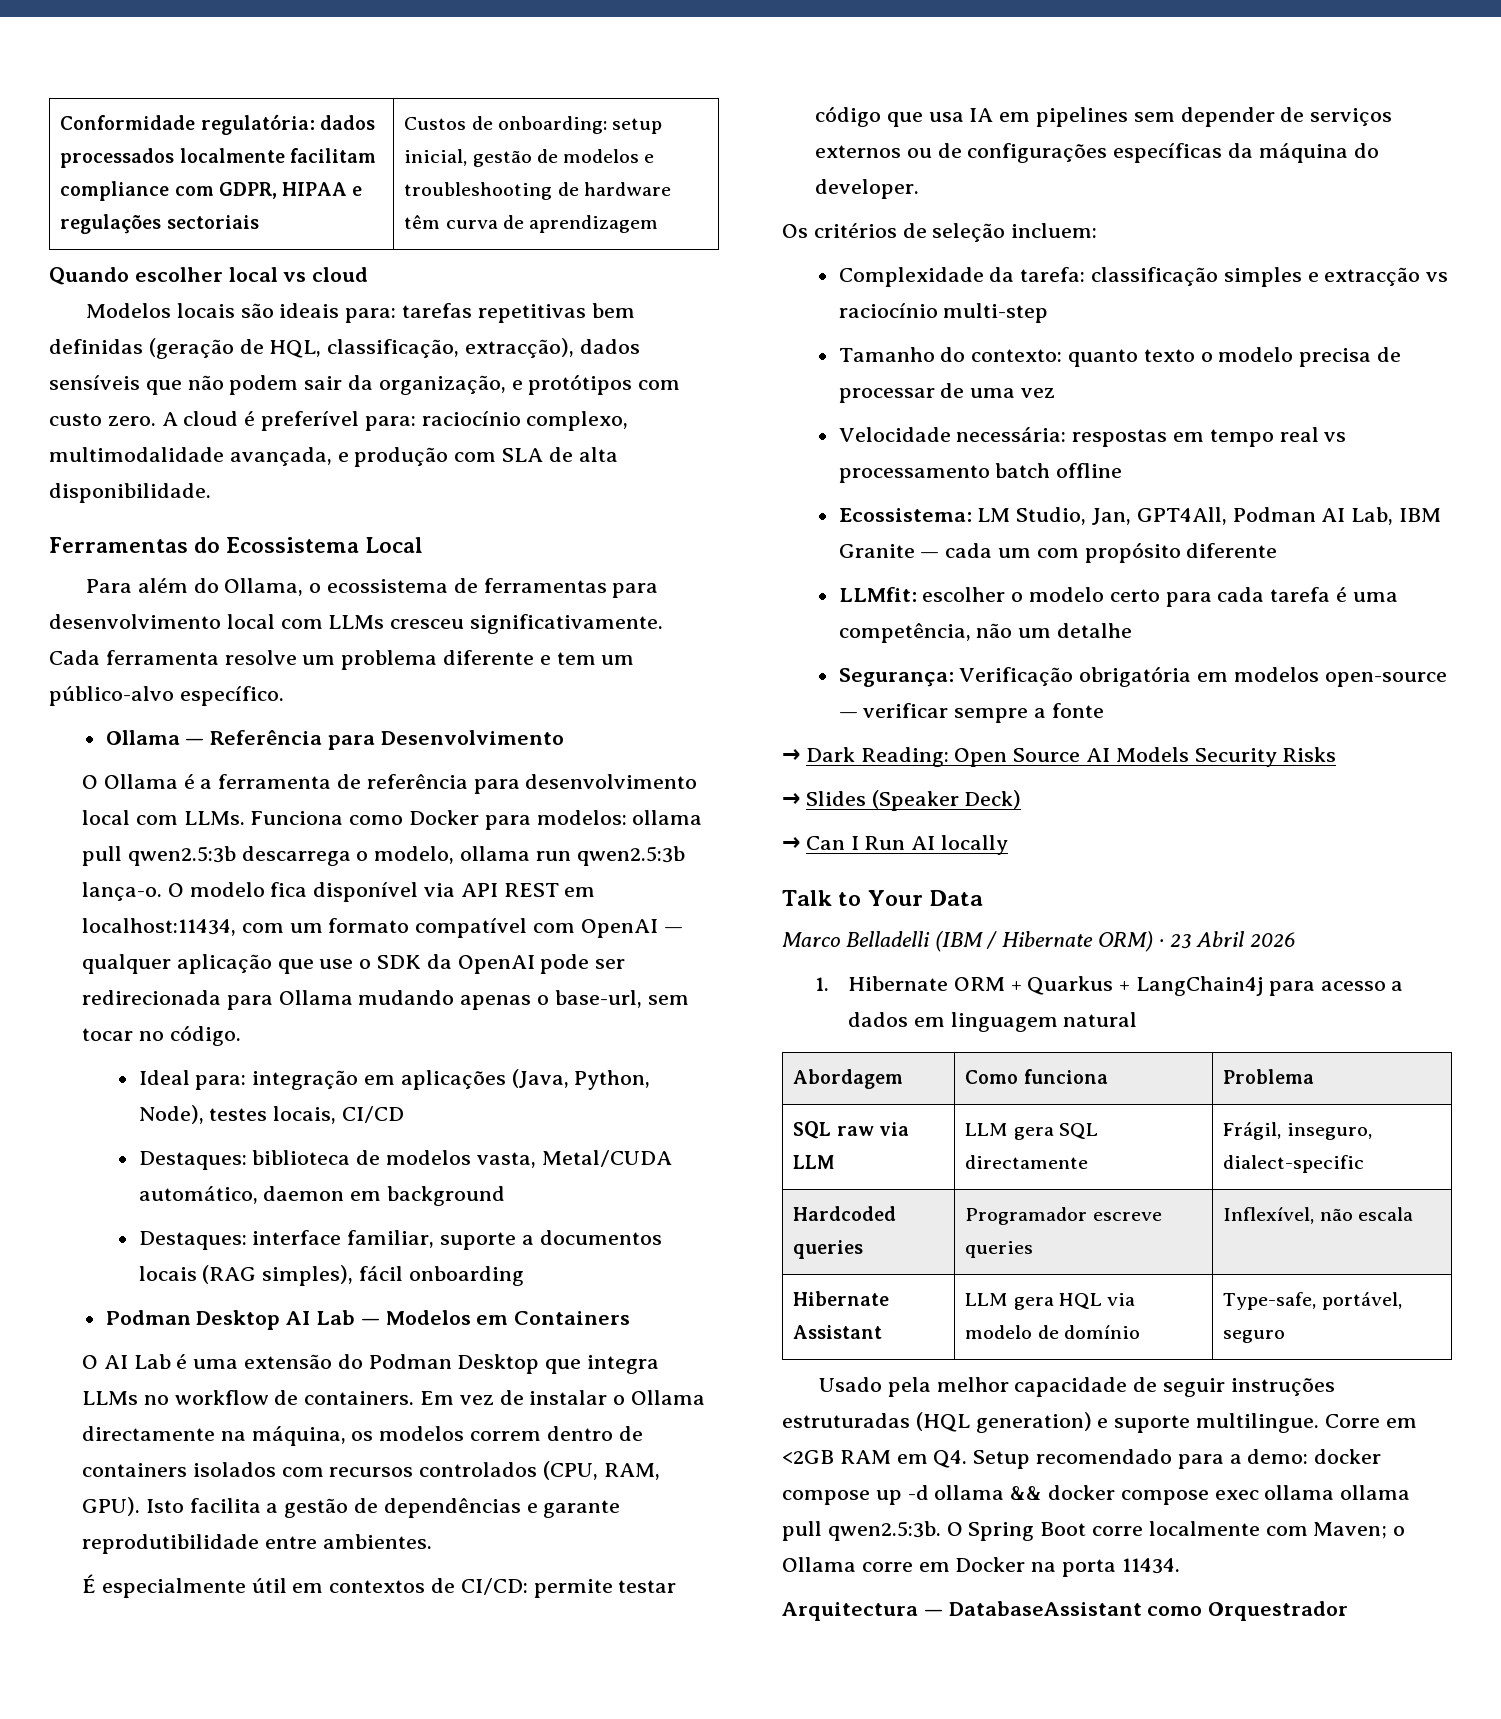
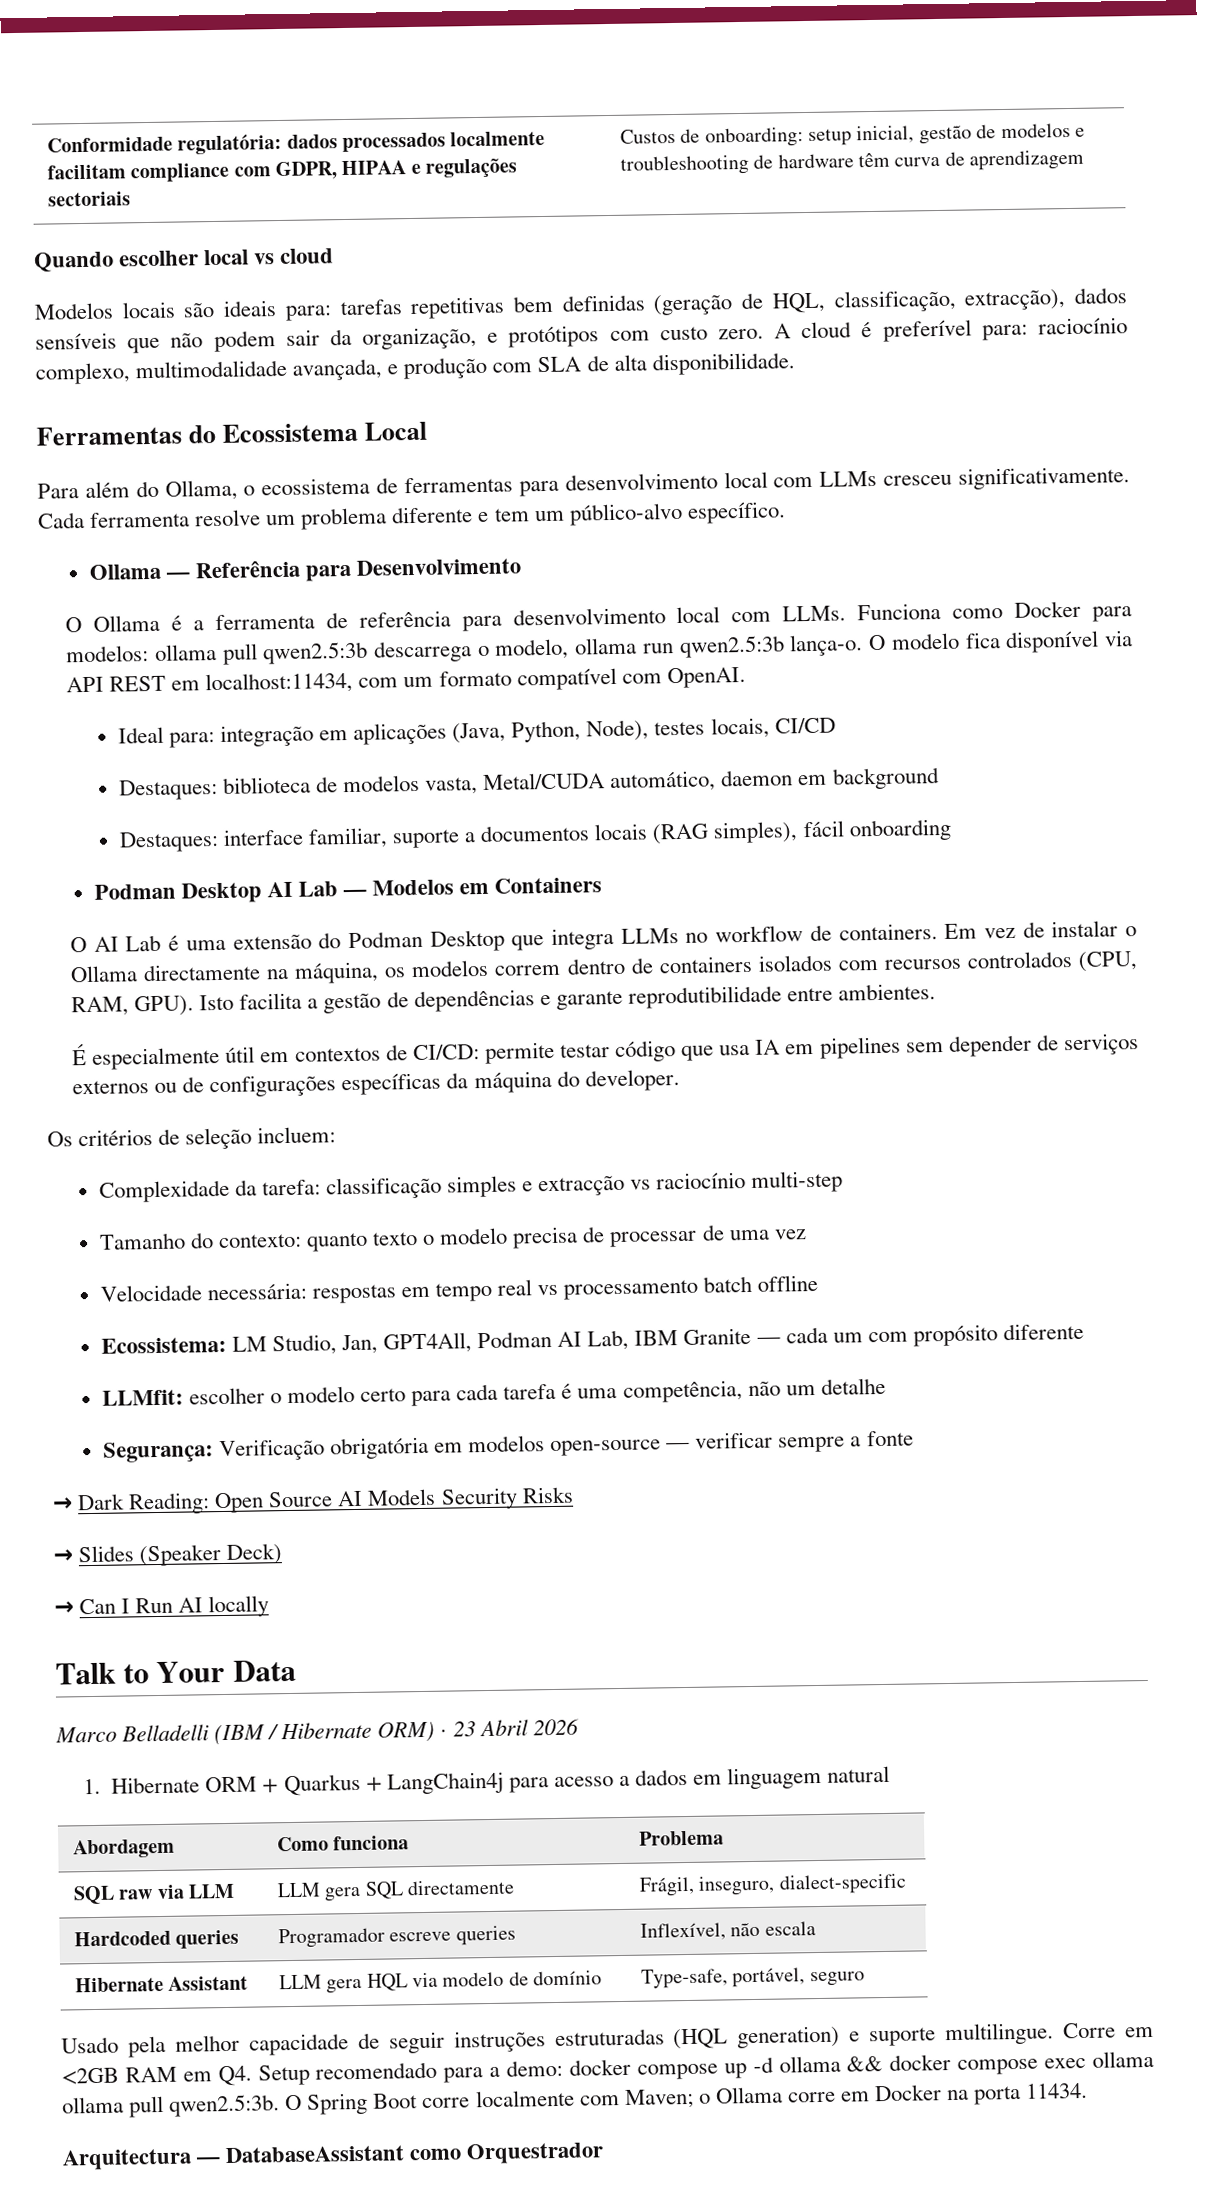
[580,919,683,938] [81,954,626,974] [81,990,689,1010] [81,1025,241,1046] OpenAI — qualquer aplicação que use o SDK da OpenAI pode ser redirecionada para Ollama mudando apenas o base-url, sem tocar no código. -> [666,666,746,689] OpenAI.

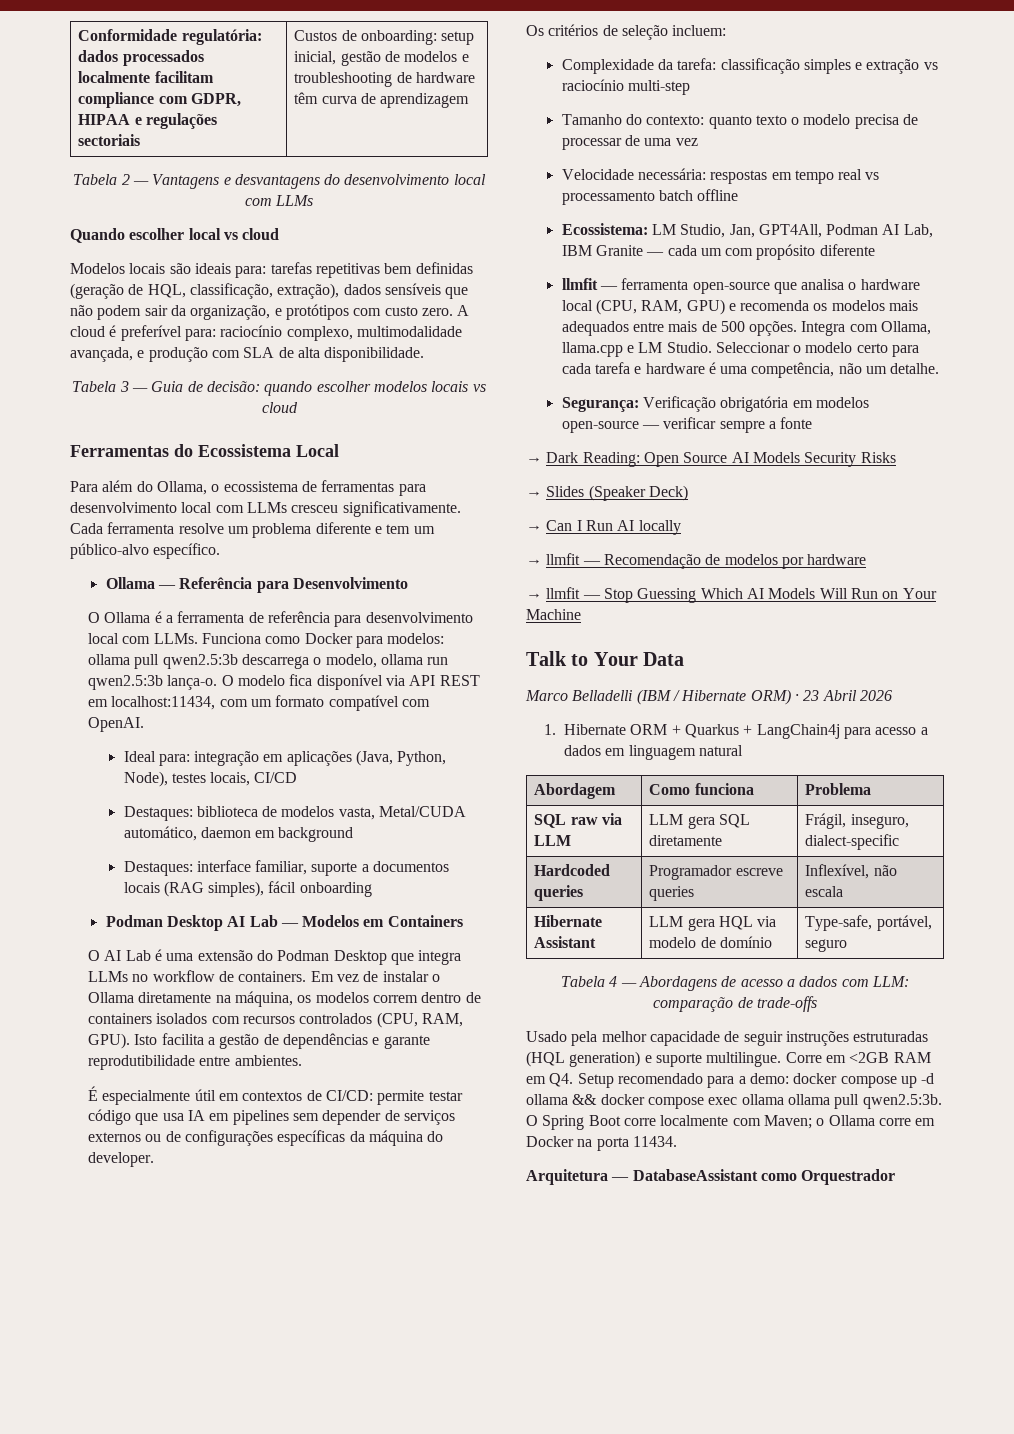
(1085, 160) none -> [73,174,486,189] [244,195,314,206] // Tabela 2 — Vantagens e desvantagens do desenvolvimento local com LLMs
[964,289,1066,311] extracção), -> [277,283,340,299] extração),
(795, 364) none -> [72,381,486,396] [261,402,298,413] // Tabela 3 — Guia de decisão: quando escolher modelos locais vs cloud
[143,963,262,982] directamente -> [138,992,212,1003] diretamente
[538,1174,626,1197] extracção -> [866,59,920,74] extração
[101,1387,265,1406] LLMfit: escolher -> [561,278,920,294] [561,299,919,315] [561,321,932,336] [561,342,790,357] llmfit — ferramenta open-source que analisa o hardware local (CPU, RAM, GPU) e recomenda os modelos mais adequados entre mais de 500 opções. Integra com Ollama, llama.cpp e LM Studio. Seleccionar
(557, 1391) none -> [634,363,705,374] e hardware
[820,1377,886,1395] detalhe -> [890,363,940,374] detalhe.
(270, 1606) none -> [526,553,867,569] [526,587,937,603] [526,609,581,620] // → llmfit — Recomendação de modelos por hardware // → llmfit — Stop Guessing Which AI Models Will Run on Your Machine
[406,1879,514,1896] directamente -> [649,835,723,846] diretamente
(865, 1979) none -> [561,976,909,991] [653,996,817,1012] // Tabela 4 — Abordagens de acesso a dados com LLM: comparação de trade-offs
[62,2148,192,2171] Arquitectura -> [526,1169,608,1185] Arquitetura

